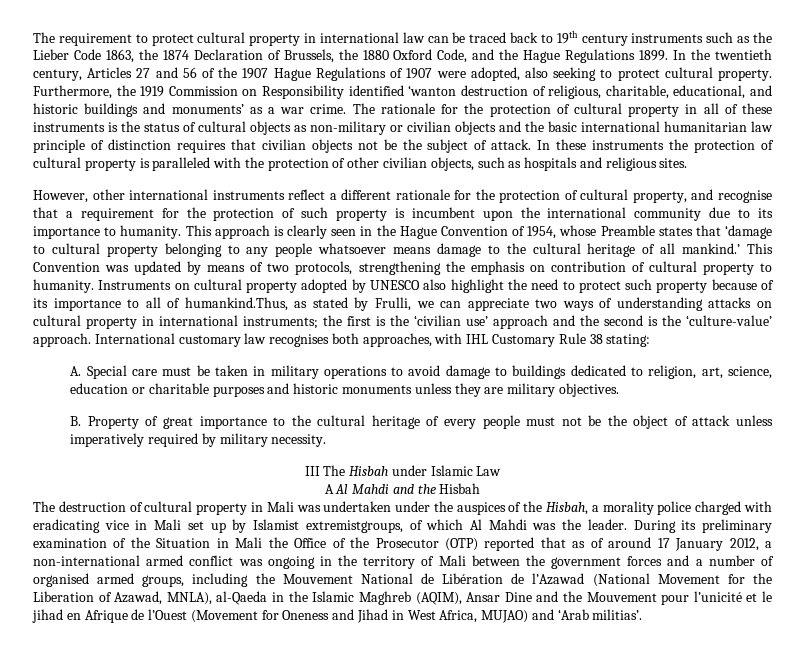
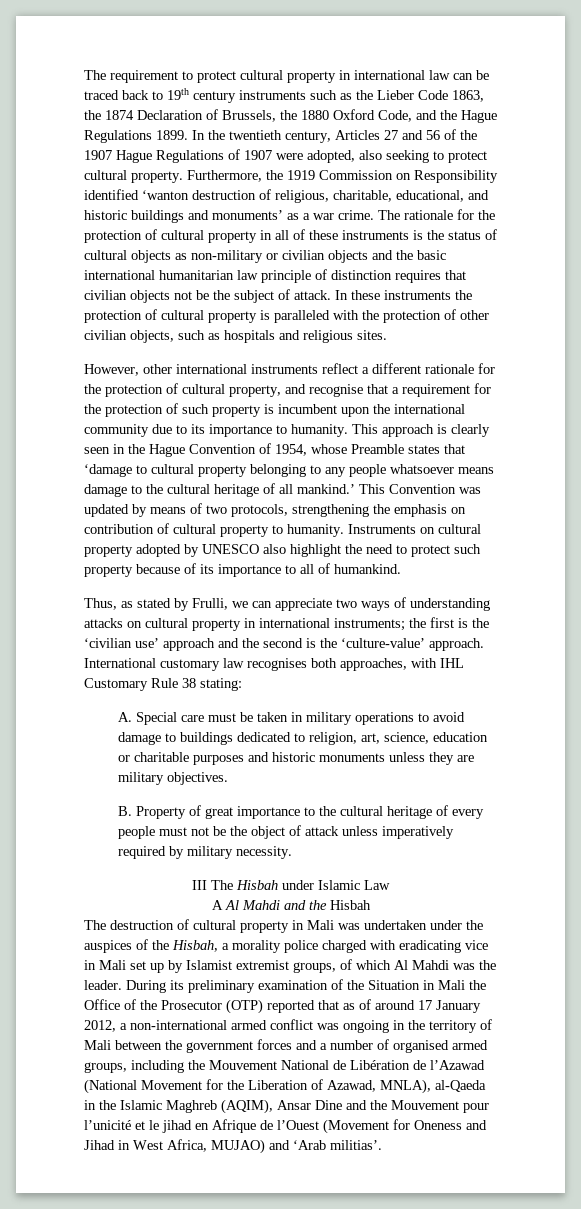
[184,297,288,311] humankind.Thus, -> [334,564,401,574] [84,598,117,610] humankind. // Thus,
[305,520,403,533] extremistgroups, -> [236,960,336,973] extremist groups,

